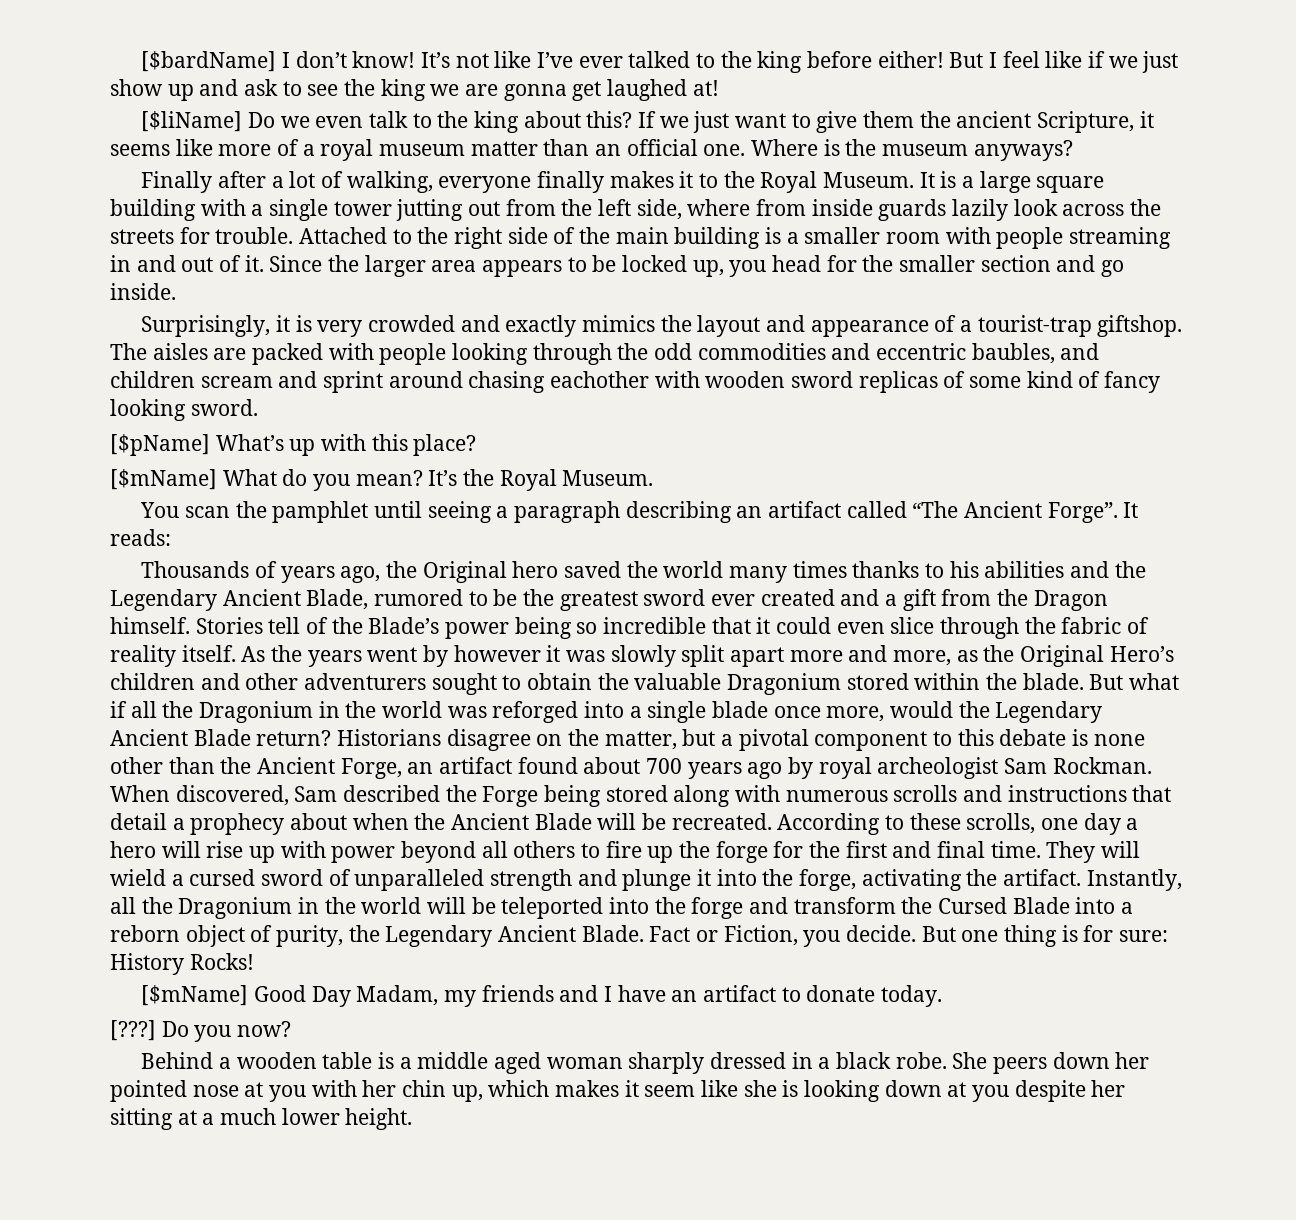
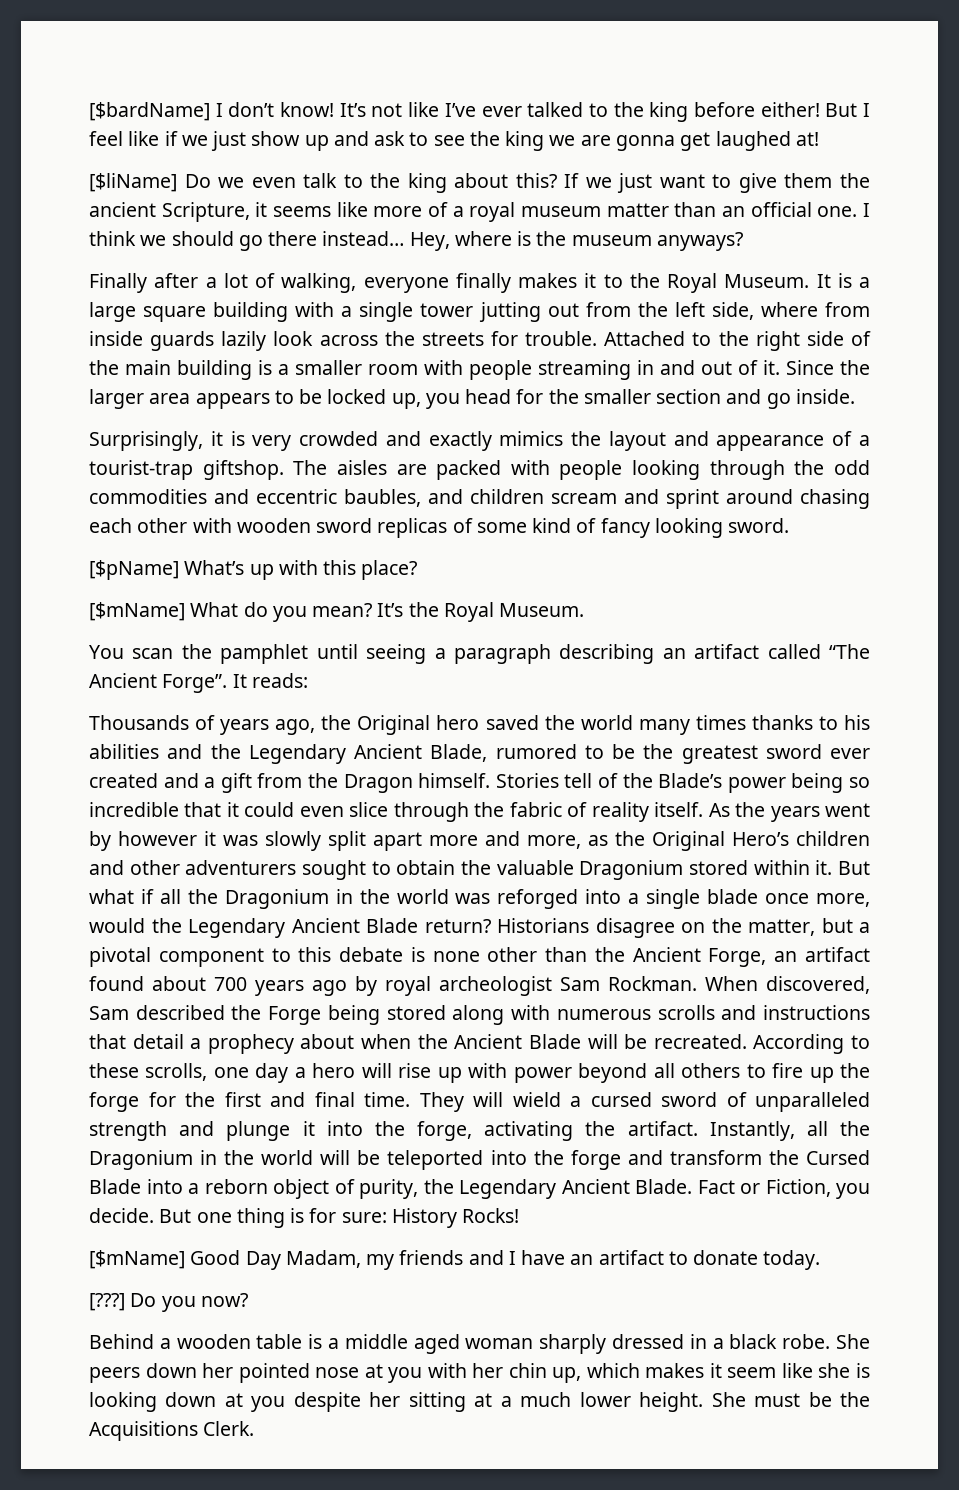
[751,139,819,156] Where -> [862,203,870,217] [89,231,512,251] I think we should go there instead… Hey, where
[550,371,650,388] eachother -> [89,518,188,533] each other
[986,673,1084,690] the blade. -> [815,860,833,875] it.
(413, 1119) none -> [711,1392,870,1407] [89,1421,255,1441] She must be the Acquisitions Clerk.

